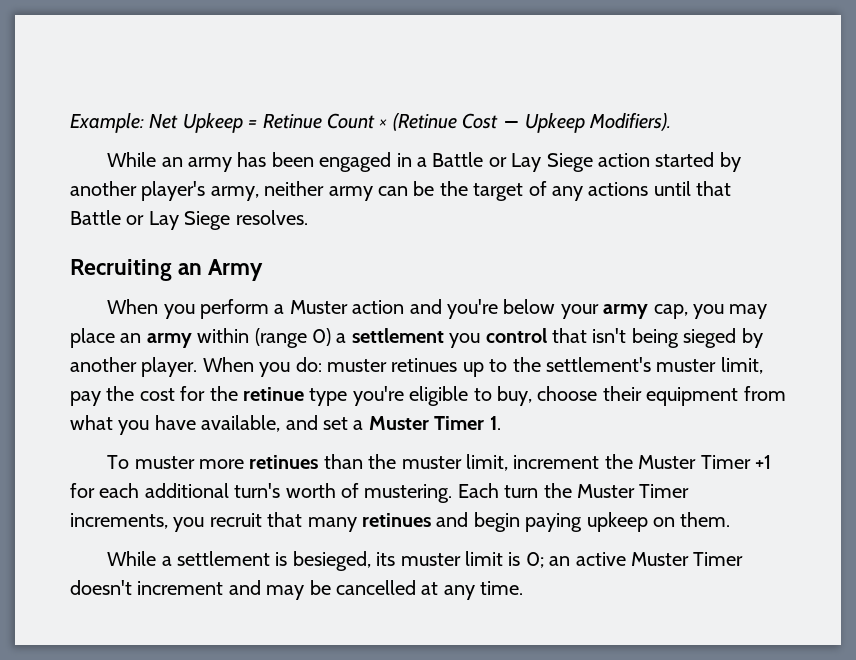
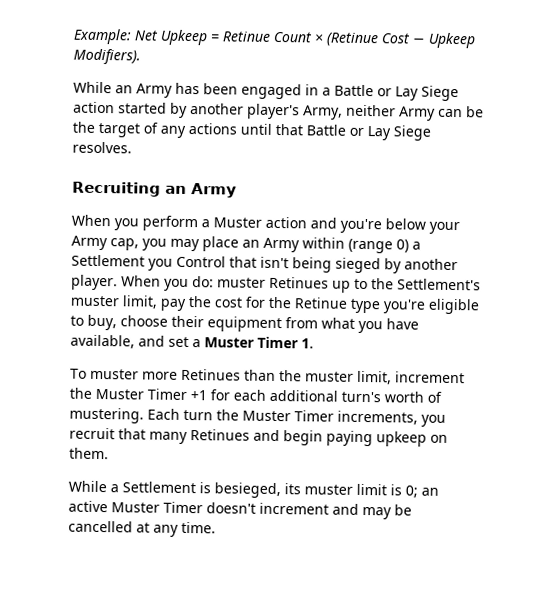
[188,157,233,172] army -> [136,83,173,98] Army
[210,181,373,201] army, neither army -> [303,104,436,121] Army, neither Army
[603,304,649,319] army -> [71,235,108,251] Army
[146,333,192,348] army -> [263,237,300,253] Army
[351,328,547,348] settlement you control -> [71,254,226,271] Settlement you Control
[391,358,458,372] retinues -> [269,276,329,289] Retinues
[545,357,651,372] settlement's -> [397,278,481,291] Settlement's
[243,387,304,401] retinue -> [294,297,348,309] Retinue
[249,455,319,469] retinues -> [181,368,241,381] Retinues
[362,513,431,527] retinues -> [190,429,250,441] Retinues
[177,551,271,566] settlement -> [122,481,196,494] Settlement

